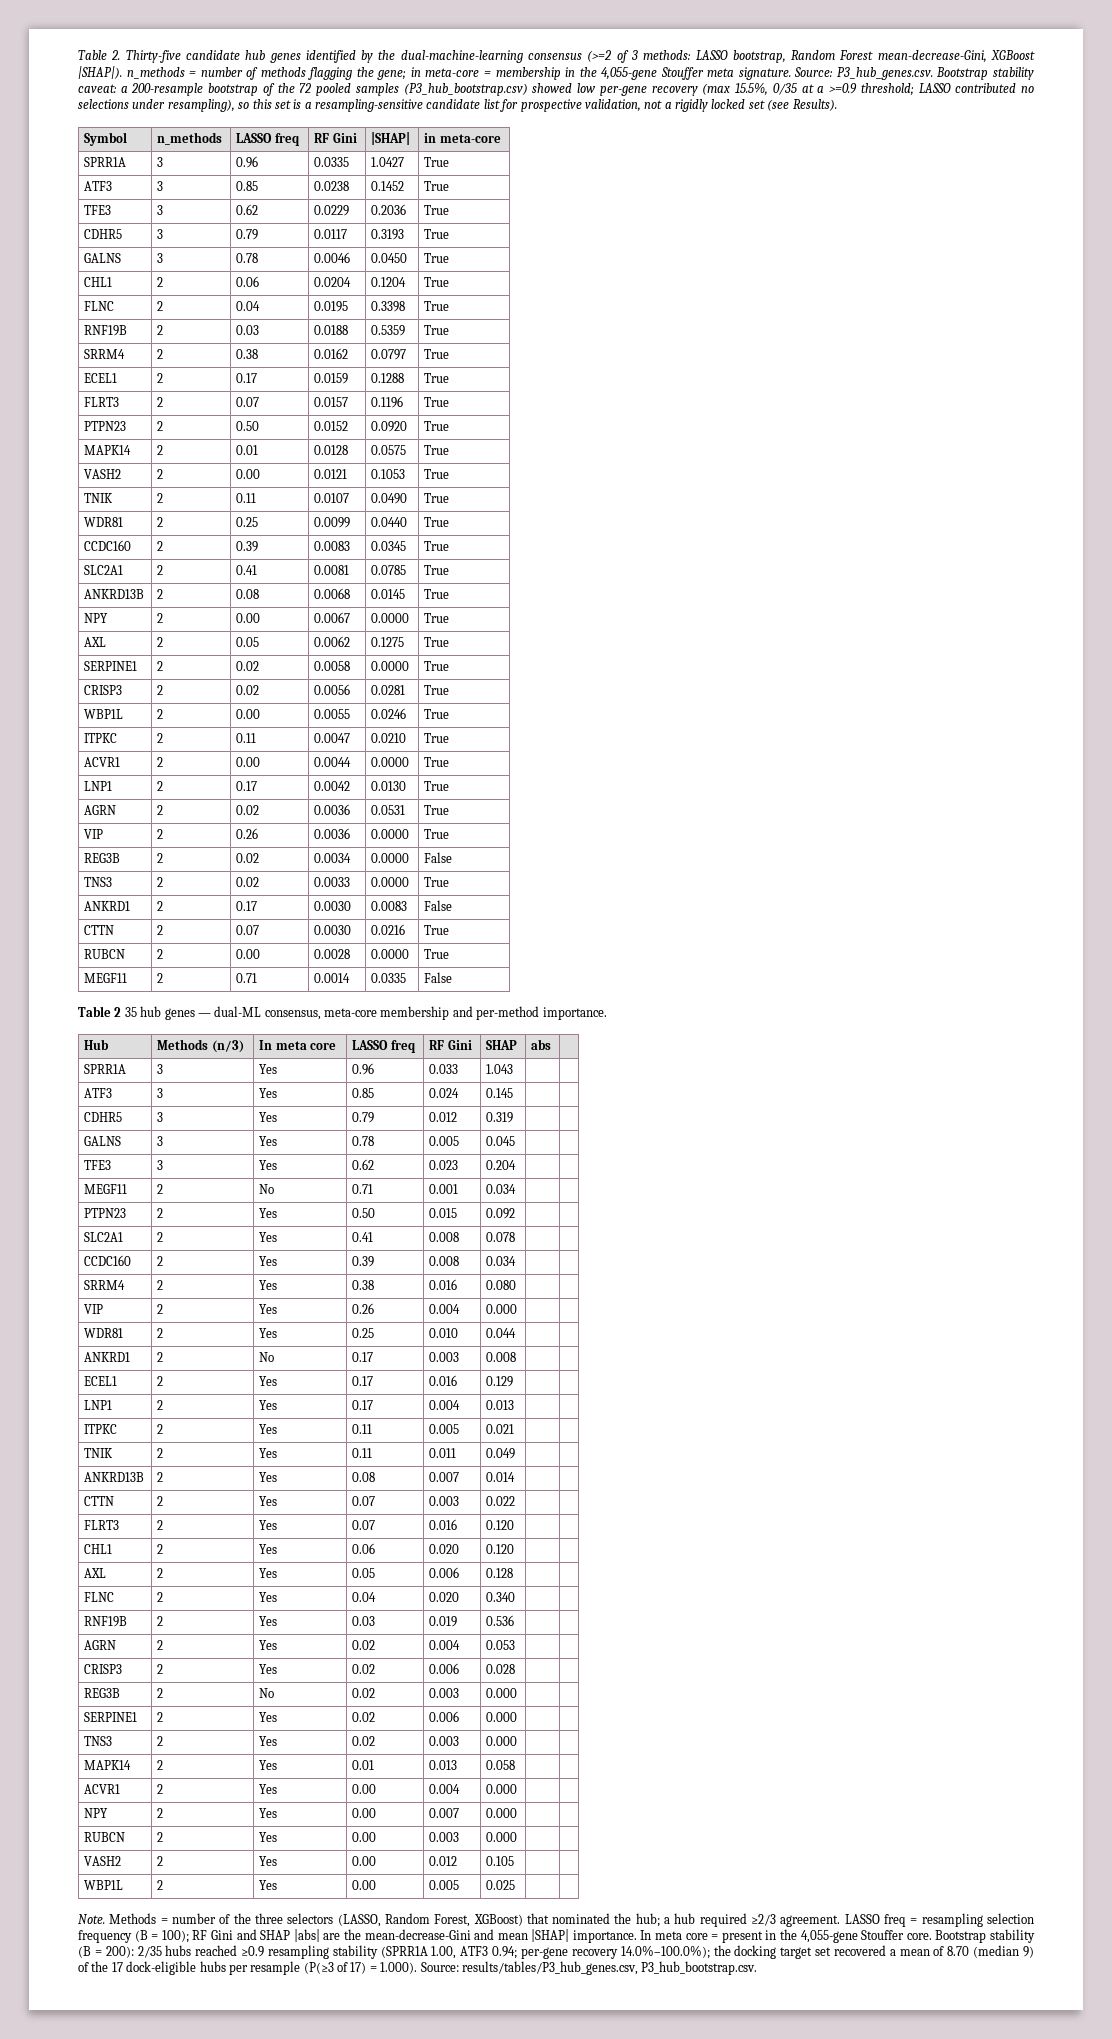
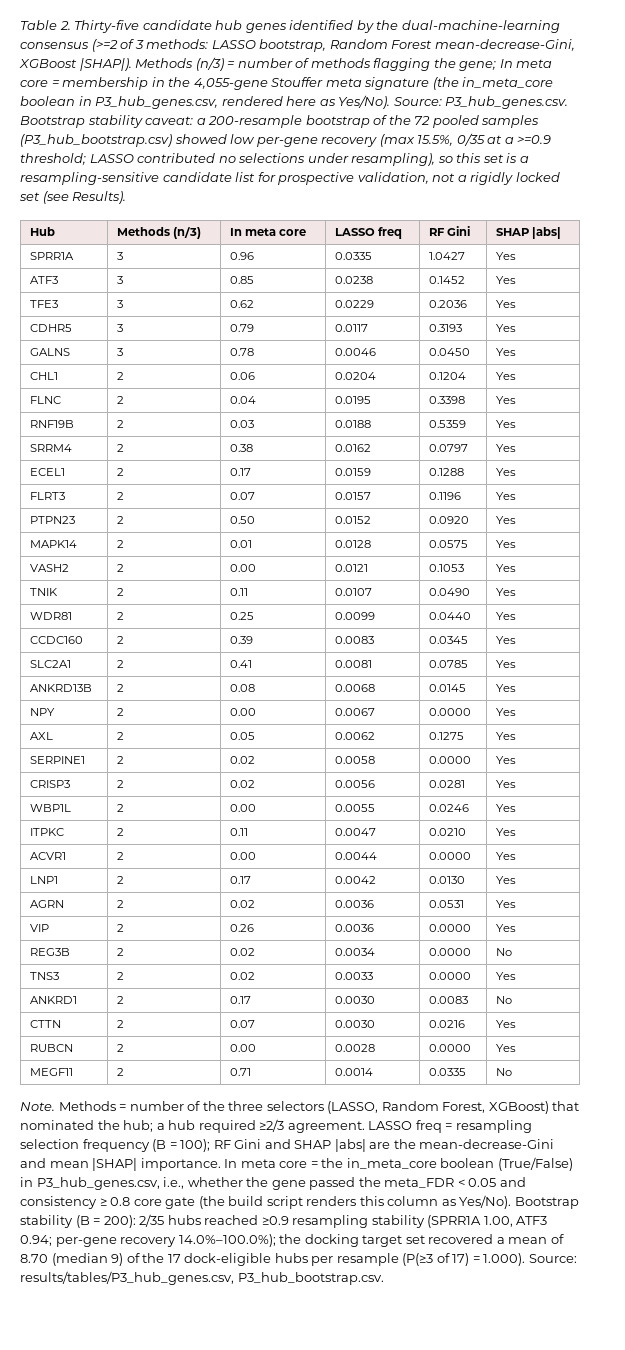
[126,67,185,79] n_methods -> [135,57,224,71] Methods (n/3)
[410,67,480,77] in meta-core -> [499,59,553,68] [20,80,48,87] In meta core
[738,67,791,80] signature. -> [364,77,554,90] [20,95,391,109] signature (the in_meta_core boolean in P3_hub_genes.csv, rendered here as Yes/No).
[84,132,128,146] [157,132,223,145] [236,133,299,146] [314,133,357,143] [371,132,411,145] [424,133,501,143] [84,157,127,167] [157,157,164,167] [236,156,259,168] [314,157,350,167] [371,157,405,167] [424,157,450,167] [84,181,113,191] [157,181,164,191] [236,181,259,191] [314,181,350,191] [371,181,405,191] [424,181,450,191] [84,205,112,215] [157,205,164,215] [236,204,259,215] [314,205,350,216] [371,204,407,215] [424,205,450,215] [84,229,123,239] [157,229,164,239] [236,229,259,240] [314,229,348,239] [371,229,405,240] [424,229,450,239] [84,253,122,263] [157,253,164,263] [236,253,259,263] [314,252,351,263] [371,253,408,263] [424,253,450,263] [84,277,113,287] [157,277,164,287] [236,276,260,287] [314,277,352,287] [371,277,407,287] [424,277,450,287] [84,301,115,311] [157,301,164,311] [236,301,261,311] [314,301,349,312] [371,301,406,312] [424,301,450,311] [84,325,128,336] [157,325,164,335] [236,325,260,335] [314,325,349,335] [371,325,406,336] [424,325,450,335] [84,349,126,359] [157,349,164,359] [236,349,259,359] [314,348,349,359] [371,349,407,360] [424,349,450,359] [84,373,118,383] [157,373,164,383] [236,373,258,383] [314,373,349,384] [371,373,405,383] [424,373,450,383] [84,397,120,407] [157,397,164,407] [236,397,260,407] [314,397,349,407] [371,396,404,408] [424,397,450,407] [84,421,127,431] [157,421,164,431] [236,421,260,431] [314,421,349,431] [371,421,408,432] [424,421,450,431] [84,445,132,455] [157,445,164,455] [236,445,259,455] [314,445,349,455] [371,445,407,455] [424,445,450,455] [84,469,122,479] [157,469,164,479] [236,469,261,479] [314,469,348,479] [371,469,406,479] [424,469,450,479] [84,493,114,503] [157,493,164,503] [236,493,257,503] [314,493,350,503] [371,493,408,504] [424,493,450,503] [84,517,124,527] [157,517,164,527] [236,517,259,527] [314,517,351,528] [371,517,408,527] [424,517,450,527] [84,540,132,551] [157,541,164,551] [236,541,259,552] [314,541,351,551] [371,541,407,551] [424,541,450,551] [84,565,124,575] [157,565,164,575] [236,565,258,575] [314,565,350,575] [371,565,407,575] [424,565,450,575] [84,589,145,599] [157,589,164,599] [236,589,260,599] [314,588,351,599] [371,589,406,599] [424,589,450,599] [84,613,109,623] [157,613,164,623] [236,613,261,623] [314,612,351,623] [371,613,410,623] [424,613,450,623] [84,637,107,647] [157,637,164,647] [236,637,260,647] [314,636,351,647] [371,637,405,647] [424,637,450,647] [84,661,138,671] [157,661,164,671] [236,661,260,671] [314,661,351,671] [371,661,410,671] [424,661,450,671] [84,685,123,695] [157,685,164,695] [236,685,260,695] [314,684,351,695] [371,685,406,695] [424,685,450,695] [84,709,124,719] [157,709,164,719] [236,709,261,719] [314,709,351,719] [371,708,407,719] [424,709,450,719] [84,733,118,743] [157,733,164,743] [236,733,257,743] [314,733,351,743] [371,733,407,743] [424,733,450,743] [84,757,121,767] [157,757,164,767] [236,757,261,767] [314,757,352,767] [371,757,410,767] [424,757,450,767] [84,781,113,791] [157,781,164,791] [236,781,258,791] [314,781,351,791] [371,781,407,791] [424,781,450,791] [84,805,117,815] [157,805,164,815] [236,805,260,815] [314,804,351,815] [371,805,406,815] [424,805,450,815] [84,829,104,839] [157,829,164,839] [236,828,259,839] [314,828,351,839] [371,829,410,839] [424,829,450,839] [84,853,121,863] [157,853,164,863] [236,853,260,863] [314,853,352,863] [371,853,410,863] [424,852,453,863] [84,877,113,887] [157,877,164,887] [236,877,260,887] [314,877,351,887] [371,877,410,887] [424,877,450,887] [84,901,131,911] [157,901,164,911] [236,901,258,911] [314,901,352,911] [371,901,408,911] [424,900,453,911] [84,925,115,935] [157,925,164,935] [236,925,260,935] [314,925,352,935] [371,924,406,935] [424,925,450,935] [84,949,126,959] [157,949,164,959] [236,949,261,959] [314,949,351,959] [371,949,410,959] [424,949,450,959] [84,973,128,983] [157,973,164,983] [236,973,258,983] [314,973,351,983] [371,973,407,983] [424,972,453,983] [78,1006,607,1020] // Symbol | n_methods | LASSO freq | RF Gini | |SHAP| | in meta-core // SPRR1A | 3 | 0.96 | 0.0335 | 1.0427 | True // ATF3 | 3 | 0.85 | 0.0238 | 0.1452 | True // TFE3 | 3 | 0.62 | 0.0229 | 0.2036 | True // CDHR5 | 3 | 0.79 | 0.0117 | 0.3193 | True // GALNS | 3 | 0.78 | 0.0046 | 0.0450 | True // CHL1 | 2 | 0.06 | 0.0204 | 0.1204 | True // FLNC | 2 | 0.04 | 0.0195 | 0.3398 | True // RNF19B | 2 | 0.03 | 0.0188 | 0.5359 | True // SRRM4 | 2 | 0.38 | 0.0162 | 0.0797 | True // ECEL1 | 2 | 0.17 | 0.0159 | 0.1288 | True // FLRT3 | 2 | 0.07 | 0.0157 | 0.1196 | True // PTPN23 | 2 | 0.50 | 0.0152 | 0.0920 | True // MAPK14 | 2 | 0.01 | 0.0128 | 0.0575 | True // VASH2 | 2 | 0.00 | 0.0121 | 0.1053 | True // TNIK | 2 | 0.11 | 0.0107 | 0.0490 | True // WDR81 | 2 | 0.25 | 0.0099 | 0.0440 | True // CCDC160 | 2 | 0.39 | 0.0083 | 0.0345 | True // SLC2A1 | 2 | 0.41 | 0.0081 | 0.0785 | True // ANKRD13B | 2 | 0.08 | 0.0068 | 0.0145 | True // NPY | 2 | 0.00 | 0.0067 | 0.0000 | True // AXL | 2 | 0.05 | 0.0062 | 0.1275 | True // SERPINE1 | 2 | 0.02 | 0.0058 | 0.0000 | True // CRISP3 | 2 | 0.02 | 0.0056 | 0.0281 | True // WBP1L | 2 | 0.00 | 0.0055 | 0.0246 | True // ITPKC | 2 | 0.11 | 0.0047 | 0.0210 | True // ACVR1 | 2 | 0.00 | 0.0044 | 0.0000 | True // LNP1 | 2 | 0.17 | 0.0042 | 0.0130 | True // AGRN | 2 | 0.02 | 0.0036 | 0.0531 | True // VIP | 2 | 0.26 | 0.0036 | 0.0000 | True // REG3B | 2 | 0.02 | 0.0034 | 0.0000 | False // TNS3 | 2 | 0.02 | 0.0033 | 0.0000 | True // ANKRD1 | 2 | 0.17 | 0.0030 | 0.0083 | False // CTTN | 2 | 0.07 | 0.0030 | 0.0216 | True // RUBCN | 2 | 0.00 | 0.0028 | 0.0000 | True // MEGF11 | 2 | 0.71 | 0.0014 | 0.0335 | False // Table 2 35 hub genes — dual-ML consensus, meta-core membership and per-method importance. -> (127, 197) none
[531,1039,552,1050] [84,1064,127,1074] [157,1064,164,1074] [259,1064,278,1074] [352,1063,375,1075] [429,1064,459,1074] [486,1064,514,1074] [84,1088,113,1098] [157,1088,164,1098] [259,1088,278,1098] [352,1088,375,1098] [429,1088,460,1098] [486,1088,514,1098] [84,1112,123,1122] [157,1112,164,1122] [259,1112,278,1122] [352,1112,375,1123] [429,1112,458,1122] [486,1112,514,1123] [84,1136,122,1146] [157,1136,164,1146] [259,1136,278,1146] [352,1136,375,1146] [429,1136,460,1146] [486,1136,516,1146] [84,1160,112,1170] [157,1160,164,1170] [259,1160,278,1170] [352,1159,375,1170] [429,1160,459,1170] [486,1160,517,1170] [84,1184,128,1194] [157,1184,164,1194] [259,1184,275,1194] [352,1184,374,1194] [429,1184,459,1194] [486,1184,517,1194] [84,1208,127,1218] [157,1208,164,1218] [259,1208,278,1218] [352,1208,376,1218] [429,1208,458,1218] [486,1208,516,1219] [84,1232,124,1242] [157,1232,164,1242] [259,1232,278,1242] [352,1232,374,1242] [429,1232,460,1242] [486,1232,516,1242] [84,1255,132,1266] [157,1256,164,1266] [259,1256,278,1266] [352,1256,375,1267] [429,1256,460,1266] [486,1256,517,1266] [84,1280,126,1290] [157,1280,164,1290] [259,1280,278,1290] [352,1280,375,1290] [429,1279,458,1290] [486,1280,517,1290] [84,1304,104,1314] [157,1304,164,1314] [259,1304,278,1314] [352,1303,375,1314] [429,1304,461,1314] [486,1304,518,1314] [84,1328,124,1338] [157,1328,164,1338] [259,1328,278,1338] [352,1328,375,1338] [429,1328,459,1338] [486,1328,517,1338] [84,1352,131,1362] [157,1352,164,1362] [259,1352,275,1362] [352,1352,374,1362] [429,1352,460,1362] [486,1352,517,1362] [84,1376,118,1386] [157,1376,164,1386] [259,1376,278,1386] [352,1376,374,1386] [429,1375,458,1386] [486,1376,514,1387] [84,1400,113,1410] [157,1400,164,1410] [259,1400,278,1410] [352,1400,374,1410] [429,1400,461,1410] [486,1400,515,1410] [84,1424,118,1434] [157,1424,164,1434] [259,1424,278,1434] [352,1424,373,1434] [429,1424,460,1434] [486,1424,515,1434] [84,1448,114,1458] [157,1448,164,1458] [259,1448,278,1458] [352,1448,373,1458] [429,1448,457,1458] [486,1448,516,1459] [84,1472,145,1482] [157,1472,164,1482] [259,1472,278,1482] [352,1472,376,1482] [429,1472,460,1482] [486,1472,516,1482] [84,1496,115,1506] [157,1496,164,1506] [259,1496,278,1506] [352,1496,376,1506] [429,1496,460,1506] [486,1496,516,1506] [84,1520,120,1530] [157,1520,164,1530] [259,1520,278,1530] [352,1520,376,1530] [429,1519,458,1530] [486,1520,515,1530] [84,1544,113,1554] [157,1544,164,1554] [259,1544,278,1554] [352,1543,376,1554] [429,1544,460,1554] [486,1544,515,1554] [84,1568,107,1578] [157,1568,164,1578] [259,1568,278,1578] [352,1568,376,1578] [429,1567,460,1578] [486,1568,514,1578] [84,1592,115,1602] [157,1592,164,1602] [259,1592,278,1602] [352,1592,377,1602] [429,1592,460,1602] [486,1592,516,1602] [84,1616,128,1627] [157,1616,164,1626] [259,1616,278,1626] [352,1616,376,1626] [429,1616,458,1627] [486,1615,515,1626] [84,1640,117,1650] [157,1640,164,1650] [259,1640,278,1650] [352,1640,376,1650] [429,1640,461,1650] [486,1640,516,1650] [84,1664,123,1674] [157,1664,164,1674] [259,1664,278,1674] [352,1664,376,1674] [429,1663,460,1674] [486,1664,516,1674] [84,1688,121,1698] [157,1688,164,1698] [259,1688,275,1698] [352,1688,376,1698] [429,1688,460,1698] [486,1688,518,1698] [84,1712,138,1722] [157,1712,164,1722] [259,1712,278,1722] [352,1712,376,1722] [429,1711,460,1722] [486,1712,518,1722] [84,1736,113,1746] [157,1736,164,1746] [259,1736,278,1746] [352,1736,376,1746] [429,1736,460,1746] [486,1736,518,1746] [84,1760,132,1770] [157,1760,164,1770] [259,1760,278,1770] [352,1760,375,1770] [429,1760,458,1770] [486,1760,516,1770] [84,1784,121,1794] [157,1784,164,1794] [259,1784,278,1794] [352,1784,377,1794] [429,1784,461,1794] [486,1784,518,1794] [84,1808,109,1818] [157,1808,164,1818] [259,1808,278,1818] [352,1808,377,1818] [429,1808,460,1818] [486,1808,518,1818] [84,1832,126,1842] [157,1832,164,1842] [259,1832,278,1842] [352,1832,377,1842] [429,1832,460,1842] [486,1832,518,1842] [84,1856,122,1866] [157,1856,164,1866] [259,1856,278,1866] [352,1856,377,1866] [429,1856,458,1866] [486,1856,515,1866] [84,1880,124,1890] [157,1880,164,1890] [259,1880,278,1890] [352,1880,377,1890] [429,1880,460,1890] [486,1880,516,1890] | abs | // SPRR1A | 3 | Yes | 0.96 | 0.033 | 1.043 | | // ATF3 | 3 | Yes | 0.85 | 0.024 | 0.145 | | // CDHR5 | 3 | Yes | 0.79 | 0.012 | 0.319 | | // GALNS | 3 | Yes | 0.78 | 0.005 | 0.045 | | // TFE3 | 3 | Yes | 0.62 | 0.023 | 0.204 | | // MEGF11 | 2 | No | 0.71 | 0.001 | 0.034 | | // PTPN23 | 2 | Yes | 0.50 | 0.015 | 0.092 | | // SLC2A1 | 2 | Yes | 0.41 | 0.008 | 0.078 | | // CCDC160 | 2 | Yes | 0.39 | 0.008 | 0.034 | | // SRRM4 | 2 | Yes | 0.38 | 0.016 | 0.080 | | // VIP | 2 | Yes | 0.26 | 0.004 | 0.000 | | // WDR81 | 2 | Yes | 0.25 | 0.010 | 0.044 | | // ANKRD1 | 2 | No | 0.17 | 0.003 | 0.008 | | // ECEL1 | 2 | Yes | 0.17 | 0.016 | 0.129 | | // LNP1 | 2 | Yes | 0.17 | 0.004 | 0.013 | | // ITPKC | 2 | Yes | 0.11 | 0.005 | 0.021 | | // TNIK | 2 | Yes | 0.11 | 0.011 | 0.049 | | // ANKRD13B | 2 | Yes | 0.08 | 0.007 | 0.014 | | // CTTN | 2 | Yes | 0.07 | 0.003 | 0.022 | | // FLRT3 | 2 | Yes | 0.07 | 0.016 | 0.120 | | // CHL1 | 2 | Yes | 0.06 | 0.020 | 0.120 | | // AXL | 2 | Yes | 0.05 | 0.006 | 0.128 | | // FLNC | 2 | Yes | 0.04 | 0.020 | 0.340 | | // RNF19B | 2 | Yes | 0.03 | 0.019 | 0.536 | | // AGRN | 2 | Yes | 0.02 | 0.004 | 0.053 | | // CRISP3 | 2 | Yes | 0.02 | 0.006 | 0.028 | | // REG3B | 2 | No | 0.02 | 0.003 | 0.000 | | // SERPINE1 | 2 | Yes | 0.02 | 0.006 | 0.000 | | // TNS3 | 2 | Yes | 0.02 | 0.003 | 0.000 | | // MAPK14 | 2 | Yes | 0.01 | 0.013 | 0.058 | | // ACVR1 | 2 | Yes | 0.00 | 0.004 | 0.000 | | // NPY | 2 | Yes | 0.00 | 0.007 | 0.000 | | // RUBCN | 2 | Yes | 0.00 | 0.003 | 0.000 | | // VASH2 | 2 | Yes | 0.00 | 0.012 | 0.105 | | // WBP1L | 2 | Yes | 0.00 | 0.005 | 0.025 | | -> [531,227,561,239] [29,252,74,260] [116,252,123,260] [229,252,254,260] [334,252,372,260] [428,252,465,260] [495,252,516,260] [29,276,58,284] [116,276,123,284] [229,276,254,284] [334,276,373,284] [428,276,465,284] [495,276,516,284] [29,300,58,308] [116,300,123,308] [229,300,254,308] [334,300,374,308] [428,300,467,308] [495,300,516,308] [29,324,72,332] [116,324,123,332] [229,324,254,332] [334,324,368,332] [428,324,462,332] [495,324,516,332] [29,348,70,356] [116,348,123,356] [229,348,254,356] [334,348,376,356] [428,348,470,356] [495,348,516,356] [29,372,58,380] [116,372,124,380] [229,372,255,380] [334,372,376,380] [428,372,466,380] [495,372,516,380] [29,396,61,404] [116,396,124,404] [229,396,256,404] [334,396,371,404] [428,396,465,404] [495,396,516,404] [29,420,74,428] [116,420,124,428] [229,420,254,428] [334,420,371,428] [428,420,466,428] [495,420,516,428] [29,444,72,452] [116,444,124,452] [229,444,253,452] [334,444,371,452] [428,444,468,452] [495,444,516,452] [29,468,65,476] [116,468,124,476] [229,468,251,476] [334,468,371,476] [428,468,464,476] [495,468,516,476] [29,492,65,500] [116,492,124,500] [229,492,255,500] [334,492,371,500] [428,492,461,500] [495,492,516,500] [29,516,75,524] [116,516,124,524] [229,516,255,524] [334,516,371,524] [428,516,469,524] [495,516,516,524] [29,540,77,548] [116,540,124,548] [229,540,252,548] [334,540,371,548] [428,540,468,548] [495,540,516,548] [29,564,69,572] [116,564,124,572] [229,564,256,572] [334,564,368,572] [428,564,464,572] [495,564,516,572] [29,588,58,596] [116,588,124,596] [229,588,248,596] [334,588,372,596] [428,588,470,596] [495,588,516,596] [29,612,72,620] [116,612,124,620] [229,612,254,620] [334,612,375,620] [428,612,471,620] [495,612,516,620] [29,636,83,644] [116,636,124,644] [229,636,253,644] [334,636,374,644] [428,636,468,644] [495,636,516,644] [29,660,71,668] [116,660,124,668] [229,660,252,668] [334,660,372,668] [428,660,468,668] [495,660,516,668] [29,684,92,692] [116,684,124,692] [229,684,255,692] [334,684,375,692] [428,684,466,692] [495,684,516,692] [29,708,55,716] [116,708,124,716] [229,708,256,716] [334,708,375,716] [428,708,471,716] [495,708,516,716] [29,732,53,740] [116,732,124,740] [229,732,255,740] [334,732,375,740] [428,732,464,740] [495,732,516,740] [29,756,85,764] [116,756,124,764] [229,756,255,764] [334,756,375,764] [428,756,471,764] [495,756,516,764] [29,780,70,788] [116,780,124,788] [229,780,255,788] [334,780,375,788] [428,780,465,788] [495,780,516,788] [29,804,71,812] [116,804,124,812] [229,804,256,812] [334,804,375,812] [428,804,469,812] [495,804,516,812] [29,828,64,836] [116,828,124,836] [229,828,248,836] [334,828,376,836] [428,828,466,836] [495,828,516,836] [29,852,66,860] [116,852,124,860] [229,852,256,860] [334,852,377,860] [428,852,471,860] [495,852,516,860] [29,876,58,884] [116,876,124,884] [229,876,251,884] [334,876,376,884] [428,876,465,884] [495,876,516,884] [29,900,64,908] [116,900,124,908] [229,900,255,908] [334,900,374,908] [428,900,464,908] [495,900,516,908] [29,924,49,932] [116,924,124,932] [229,924,254,932] [334,924,374,932] [428,924,471,932] [495,924,516,932] [29,948,70,956] [116,948,124,956] [229,948,255,956] [334,948,375,956] [428,948,471,956] [495,948,512,956] [29,972,59,980] [116,972,124,980] [229,972,255,980] [334,972,373,980] [428,972,471,980] [495,972,516,980] [29,996,77,1004] [116,996,124,1004] [229,996,251,1004] [334,996,375,1004] [428,996,468,1004] [495,996,512,1004] [29,1020,61,1028] [116,1020,124,1028] [229,1020,255,1028] [334,1020,375,1028] [428,1020,465,1028] [495,1020,516,1028] [29,1044,73,1052] [116,1044,124,1052] [229,1044,256,1052] [334,1044,375,1052] [428,1044,471,1052] [495,1044,516,1052] [29,1068,73,1076] [116,1068,124,1076] [229,1068,251,1076] [334,1068,373,1076] [428,1068,466,1076] [495,1068,512,1076] |abs| // SPRR1A | 3 | 0.96 | 0.0335 | 1.0427 | Yes // ATF3 | 3 | 0.85 | 0.0238 | 0.1452 | Yes // TFE3 | 3 | 0.62 | 0.0229 | 0.2036 | Yes // CDHR5 | 3 | 0.79 | 0.0117 | 0.3193 | Yes // GALNS | 3 | 0.78 | 0.0046 | 0.0450 | Yes // CHL1 | 2 | 0.06 | 0.0204 | 0.1204 | Yes // FLNC | 2 | 0.04 | 0.0195 | 0.3398 | Yes // RNF19B | 2 | 0.03 | 0.0188 | 0.5359 | Yes // SRRM4 | 2 | 0.38 | 0.0162 | 0.0797 | Yes // ECEL1 | 2 | 0.17 | 0.0159 | 0.1288 | Yes // FLRT3 | 2 | 0.07 | 0.0157 | 0.1196 | Yes // PTPN23 | 2 | 0.50 | 0.0152 | 0.0920 | Yes // MAPK14 | 2 | 0.01 | 0.0128 | 0.0575 | Yes // VASH2 | 2 | 0.00 | 0.0121 | 0.1053 | Yes // TNIK | 2 | 0.11 | 0.0107 | 0.0490 | Yes // WDR81 | 2 | 0.25 | 0.0099 | 0.0440 | Yes // CCDC160 | 2 | 0.39 | 0.0083 | 0.0345 | Yes // SLC2A1 | 2 | 0.41 | 0.0081 | 0.0785 | Yes // ANKRD13B | 2 | 0.08 | 0.0068 | 0.0145 | Yes // NPY | 2 | 0.00 | 0.0067 | 0.0000 | Yes // AXL | 2 | 0.05 | 0.0062 | 0.1275 | Yes // SERPINE1 | 2 | 0.02 | 0.0058 | 0.0000 | Yes // CRISP3 | 2 | 0.02 | 0.0056 | 0.0281 | Yes // WBP1L | 2 | 0.00 | 0.0055 | 0.0246 | Yes // ITPKC | 2 | 0.11 | 0.0047 | 0.0210 | Yes // ACVR1 | 2 | 0.00 | 0.0044 | 0.0000 | Yes // LNP1 | 2 | 0.17 | 0.0042 | 0.0130 | Yes // AGRN | 2 | 0.02 | 0.0036 | 0.0531 | Yes // VIP | 2 | 0.26 | 0.0036 | 0.0000 | Yes // REG3B | 2 | 0.02 | 0.0034 | 0.0000 | No // TNS3 | 2 | 0.02 | 0.0033 | 0.0000 | Yes // ANKRD1 | 2 | 0.17 | 0.0030 | 0.0083 | No // CTTN | 2 | 0.07 | 0.0030 | 0.0216 | Yes // RUBCN | 2 | 0.00 | 0.0028 | 0.0000 | Yes // MEGF11 | 2 | 0.71 | 0.0014 | 0.0335 | No
[721,1929,932,1943] present in the 4,055-gene Stouffer core. -> [321,1157,573,1171] [20,1177,526,1190] [20,1195,512,1209] the in_meta_core boolean (True/False) in P3_hub_genes.csv, i.e., whether the gene passed the meta_FDR < 0.05 and consistency ≥ 0.8 core gate (the build script renders this column as Yes/No).

